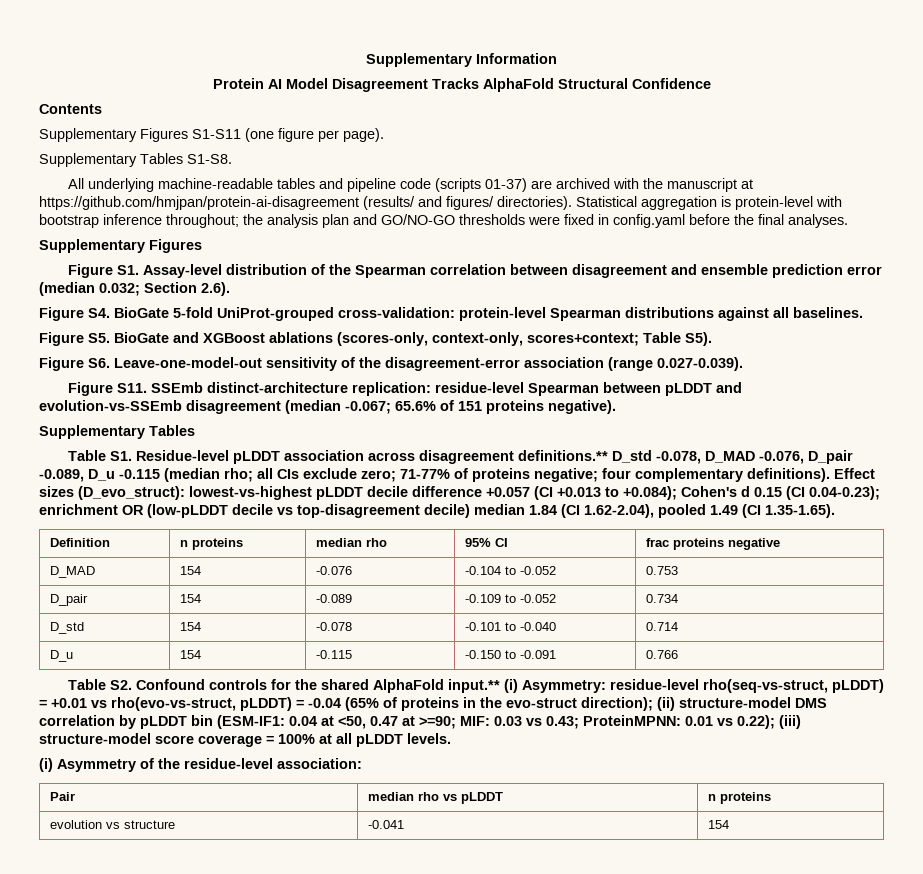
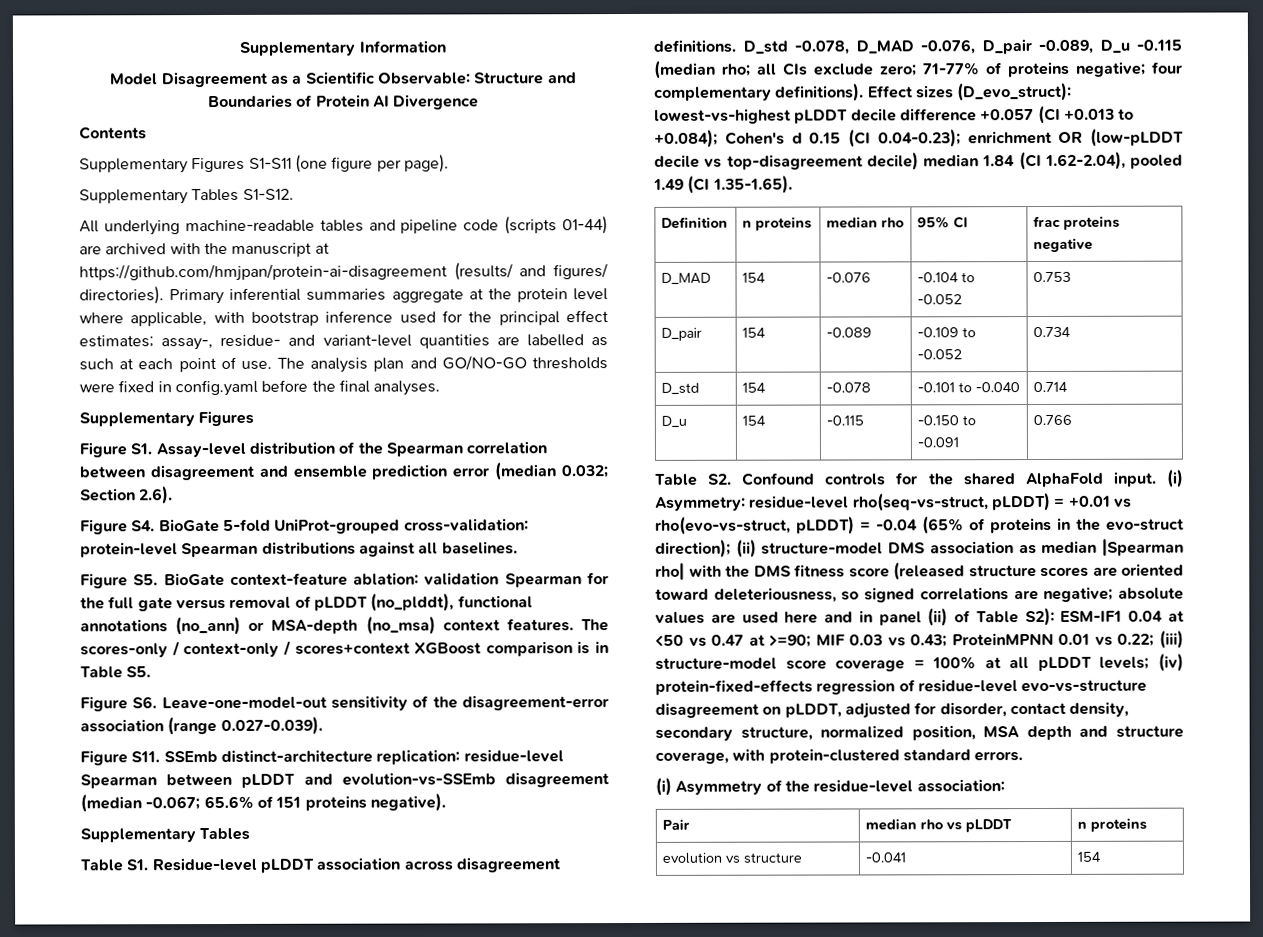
[212,78,711,92] Protein AI Model Disagreement Tracks AlphaFold Structural Confidence -> [110,71,577,88] [207,94,480,110] Model Disagreement as a Scientific Observable: Structure and Boundaries of Protein AI Divergence
[187,154,232,164] S1-S8. -> [242,188,294,200] S1-S12.
[484,178,527,192] 01-37) -> [562,216,608,235] 01-44)
[576,196,842,210] [39,214,263,228] Statistical aggregation is protein-level with bootstrap inference throughout; the -> [169,287,608,305] [79,310,609,327] [79,334,608,351] [79,356,306,373] Primary inferential summaries aggregate at the protein level where applicable, with bootstrap inference used for the principal effect estimates; assay-, residue- and variant-level quantities are labelled as such at each point of use. The
[173,332,712,346] and XGBoost ablations (scores-only, context-only, scores+context; Table S5). -> [229,572,609,588] [80,593,533,612] [80,616,610,636] [80,640,609,658] [80,666,152,679] context-feature ablation: validation Spearman for the full gate versus removal of pLDDT (no_plddt), functional annotations (no_ann) or MSA-depth (no_msa) context features. The scores-only / context-only / scores+context XGBoost comparison is in Table S5.
[517,450,608,461] definitions.** -> [653,39,736,53] definitions.
[447,679,500,693] input.** -> [1113,471,1157,487] input.
[39,715,366,729] correlation by pLDDT bin (ESM-IF1: 0.04 at <50, -> [929,538,1184,556] [655,562,1184,581] [655,586,1184,603] [655,607,1184,627] [655,634,707,647] association as median |Spearman rho| with the DMS fitness score (released structure scores are oriented toward deleteriousness, so signed correlations are negative; absolute values are used here and in panel (ii) of Table S2): ESM-IF1 0.04 at <50 vs
[460,716,490,726] MIF: -> [815,634,845,646] MIF
[583,715,681,726] ProteinMPNN: -> [951,632,1054,647] ProteinMPNN
[737,715,775,729] 0.22); -> [1117,633,1155,647] 0.22;
[407,733,451,744] levels. -> [1099,653,1184,672] [655,679,1148,695] [655,701,1130,719] [655,725,1184,741] [655,748,1024,764] levels; (iv) protein-fixed-effects regression of residue-level evo-vs-structure disagreement on pLDDT, adjusted for disorder, contact density, secondary structure, normalized position, MSA depth and structure coverage, with protein-clustered standard errors.

